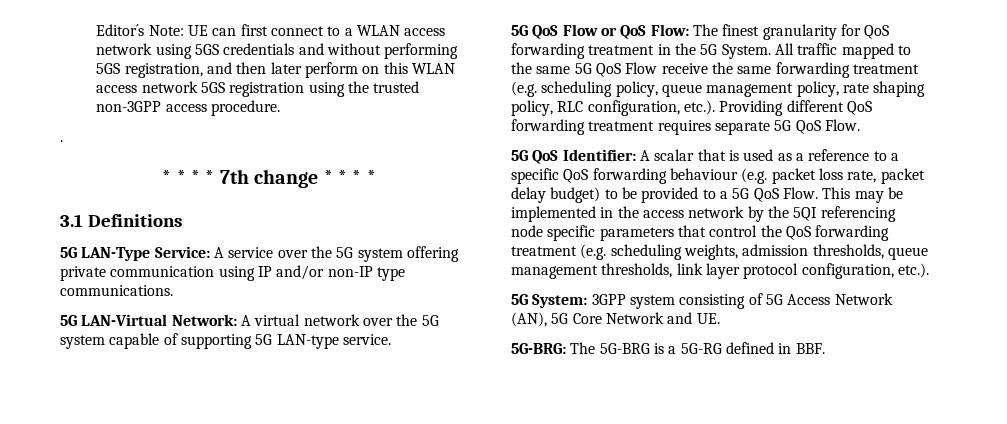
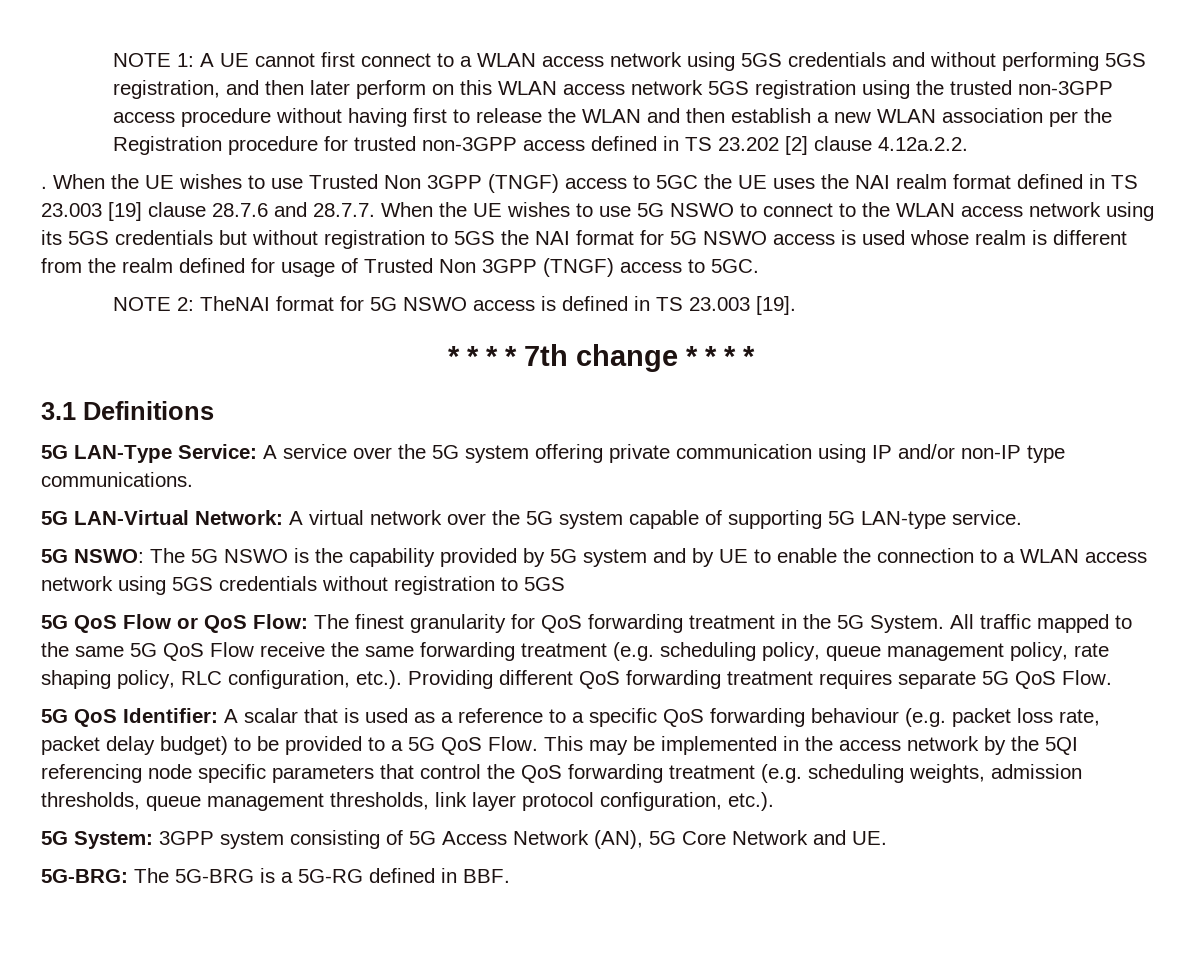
[96,24,237,36] Editor´s Note: UE can -> [112,53,315,67] NOTE 1: A UE cannot
[211,100,281,116] [60,140,63,142] procedure. // . -> [180,108,1112,127] [112,136,968,155] [41,174,1138,193] [41,202,1154,221] [41,230,1127,249] [41,258,759,277] [112,296,796,315] procedure without having first to release the WLAN and then establish a new WLAN association per the Registration procedure for trusted non-3GPP access defined in TS 23.202 [2] clause 4.12a.2.2. // . When the UE wishes to use Trusted Non 3GPP (TNGF) access to 5GC the UE uses the NAI realm format defined in TS 23.003 [19] clause 28.7.6 and 28.7.7. When the UE wishes to use 5G NSWO to connect to the WLAN access network using its 5GS credentials but without registration to 5GS the NAI format for 5G NSWO access is used whose realm is different from the realm defined for usage of Trusted Non 3GPP (TNGF) access to 5GC. // NOTE 2: TheNAI format for 5G NSWO access is defined in TS 23.003 [19].
(391, 339) none -> [41,548,1147,567] [41,576,565,595] // 5G NSWO: The 5G NSWO is the capability provided by 5G system and by UE to enable the connection to a WLAN access network using 5GS credentials without registration to 5GS

